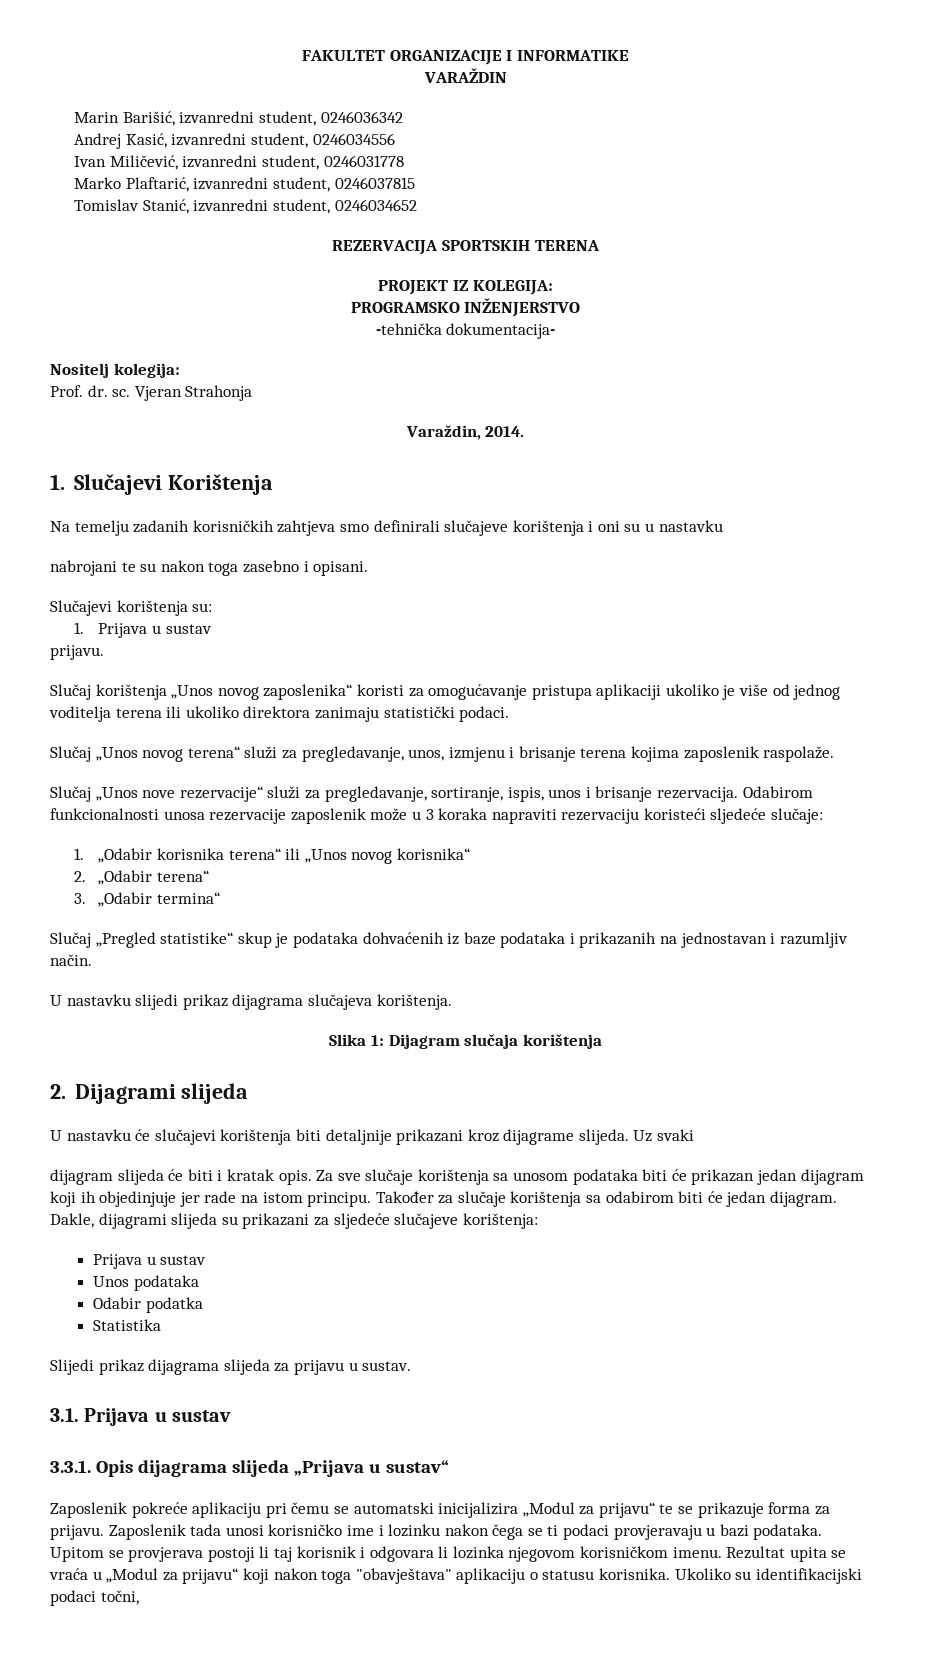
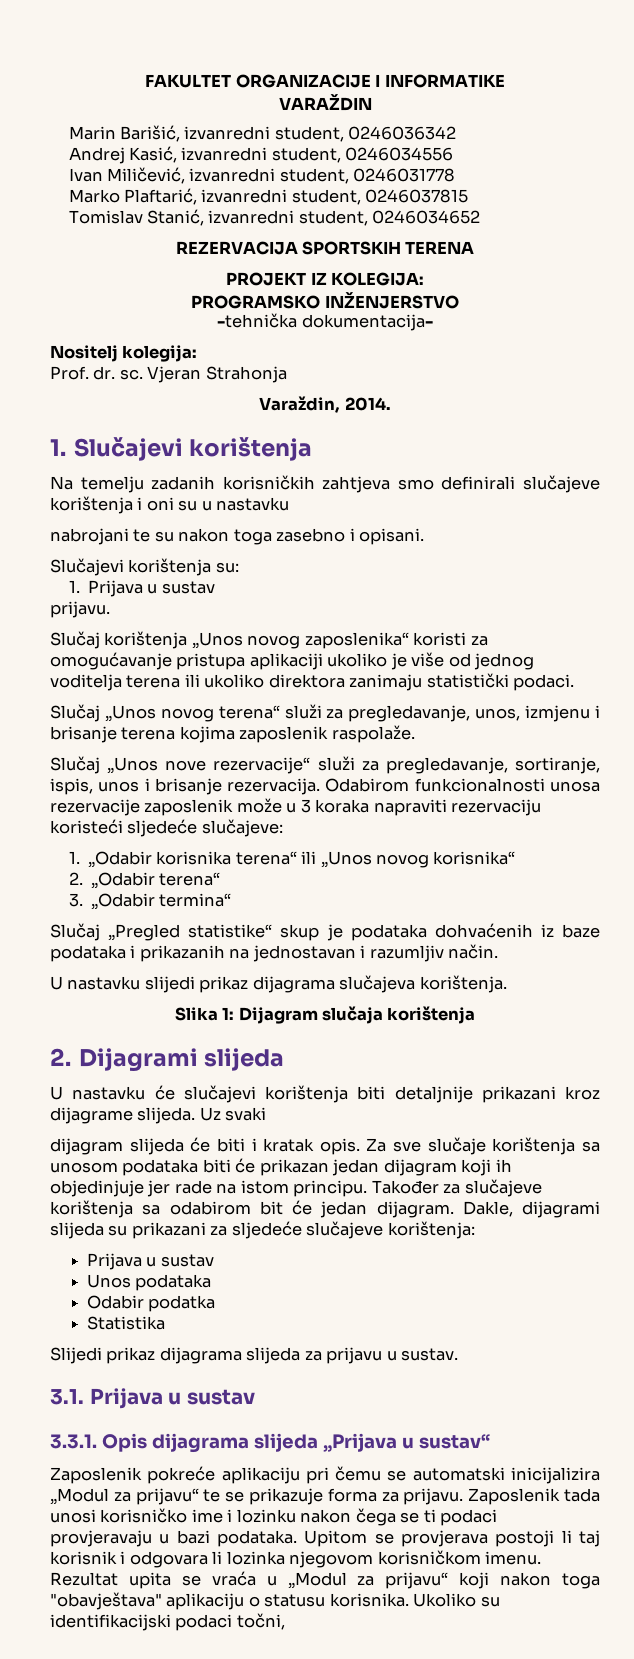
[168,474,274,495] Korištenja -> [189,437,313,461] korištenja
[771,808,824,824] slučaje: -> [201,819,283,837] slučajeve:
[457,1191,506,1207] slučaje -> [464,1179,542,1197] slučajeve
[678,1191,704,1203] biti -> [259,1201,283,1215] bit

